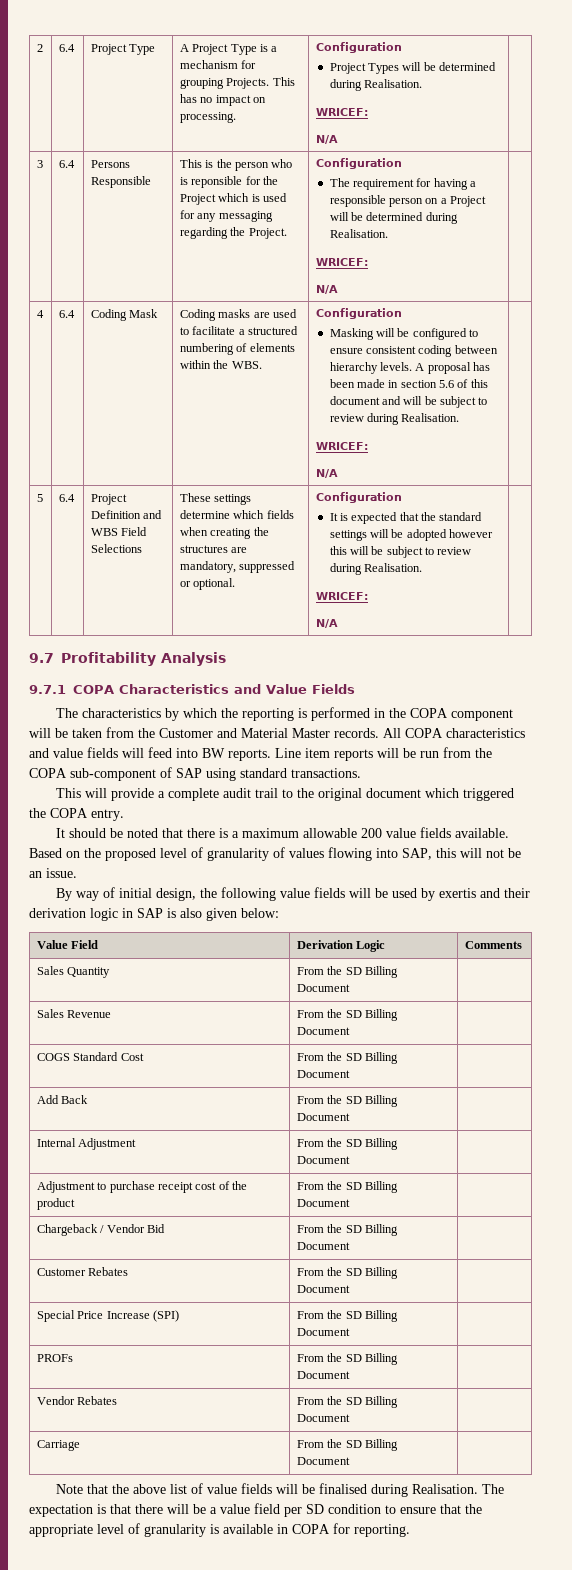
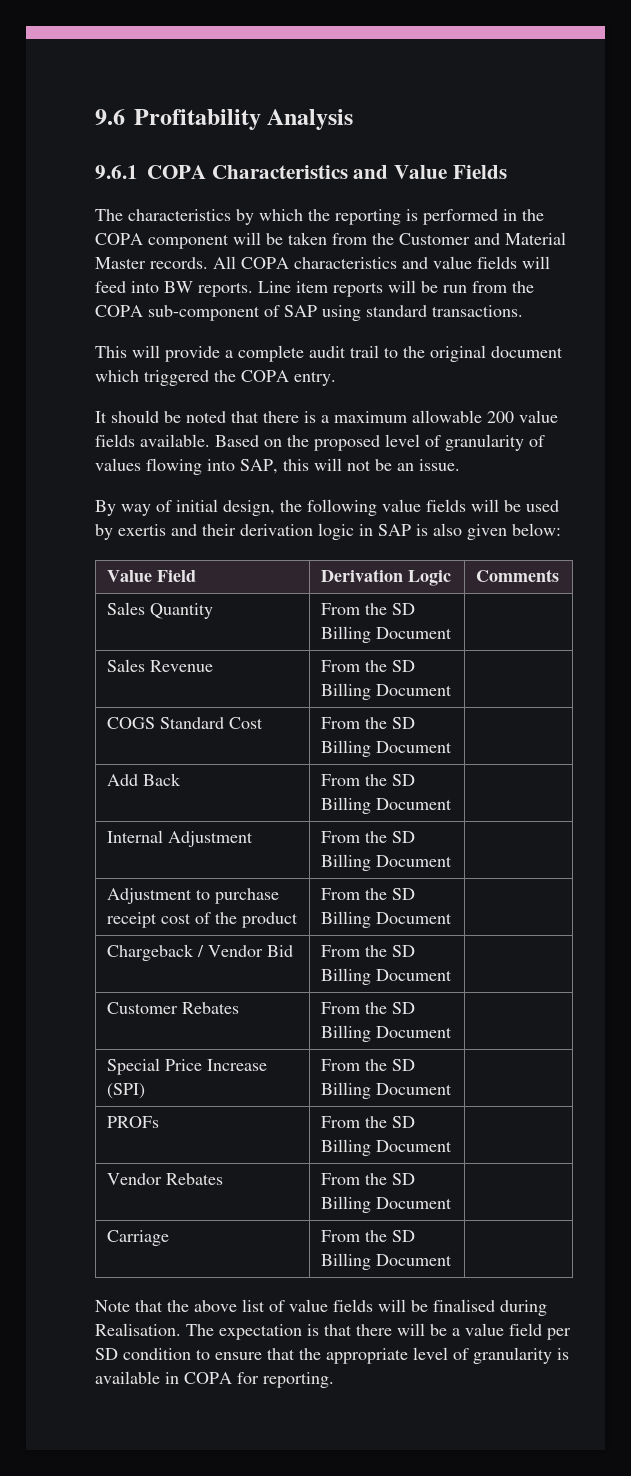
[36,44,43,52] [58,44,75,52] [90,44,156,55] [179,44,278,55] [179,60,257,69] [179,77,295,89] [179,94,266,106] [179,112,236,123] [315,42,402,53] [329,62,497,74] [329,79,422,91] [315,108,368,116] [315,135,338,144] [36,160,43,168] [58,160,75,168] [90,160,130,168] [90,176,151,188] [179,159,293,171] [179,176,278,188] [179,193,287,205] [179,210,273,222] [179,227,287,239] [315,158,402,169] [329,178,477,190] [329,195,487,207] [329,212,458,224] [329,229,388,238] [315,258,368,266] [315,285,338,294] [36,310,44,318] [58,310,75,318] [90,309,159,321] [179,309,297,321] [179,326,298,335] [179,343,295,355] [179,360,262,369] [315,308,402,319] [329,328,479,340] [329,345,498,357] [329,362,491,374] [329,379,488,388] [329,396,488,408] [329,413,460,425] [315,442,368,450] [315,469,338,478] [36,494,43,502] [58,494,75,502] [90,494,127,505] [90,510,163,519] [90,527,148,536] [90,544,142,553] [179,493,252,505] [179,510,294,519] [179,527,269,539] [179,545,248,553] [179,561,296,573] [179,578,236,590] [315,492,402,503] [329,512,483,524] [329,529,494,541] [329,546,472,558] [329,563,422,575] [315,592,368,600] [315,619,338,628] [29,653,54,663] 2 | 6.4 | Project Type | A Project Type is a mechanism for grouping Projects. This has no impact on processing. | Configuration // Project Types will be determined during Realisation. // WRICEF: // N/A | // 3 | 6.4 | Persons Responsible | This is the person who is reponsible for the Project which is used for any messaging regarding the Project. | Configuration // The requirement for having a responsible person on a Project will be determined during Realisation. // WRICEF: // N/A | // 4 | 6.4 | Coding Mask | Coding masks are used to facilitate a structured numbering of elements within the WBS. | Configuration // Masking will be configured to ensure consistent coding between hierarchy levels. A proposal has been made in section 5.6 of this document and will be subject to review during Realisation. // WRICEF: // N/A | // 5 | 6.4 | Project Definition and WBS Field Selections | These settings determine which fields when creating the structures are mandatory, suppressed or optional. | Configuration // It is expected that the standard settings will be adopted however this will be subject to review during Realisation. // WRICEF: // N/A | // 9.7 -> [95,109,125,125] 9.6
[29,685,66,694] 9.7.1 -> [95,165,138,179] 9.6.1

